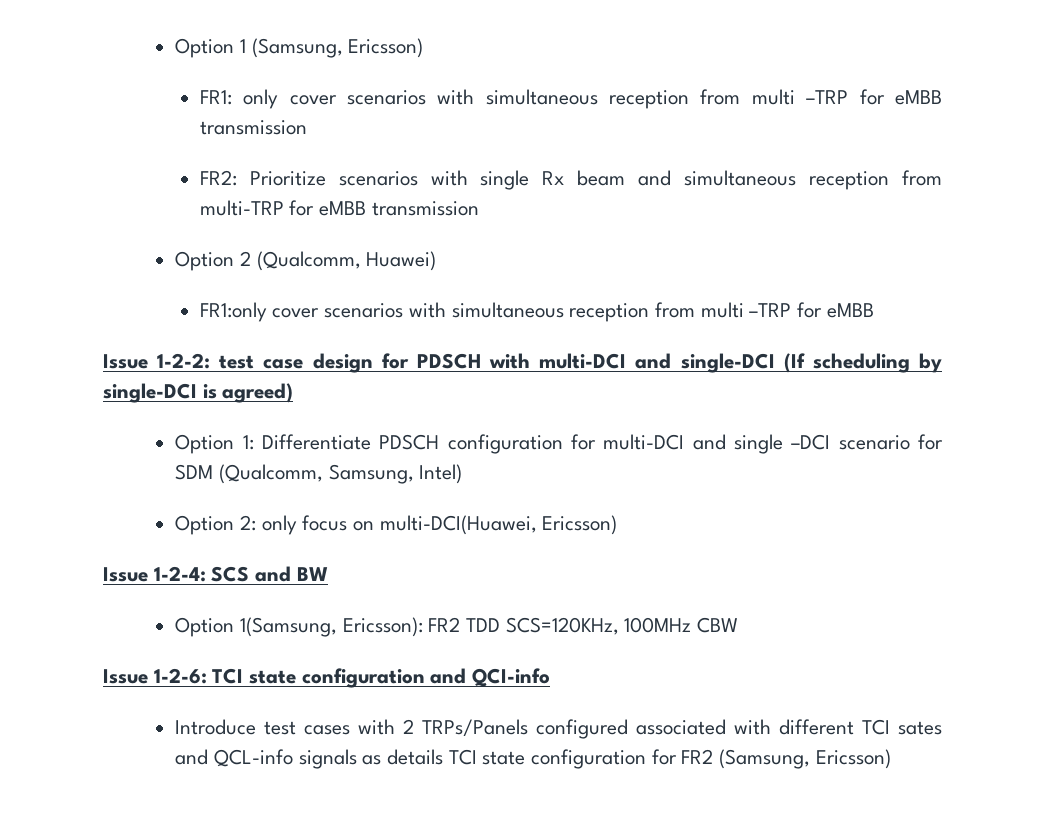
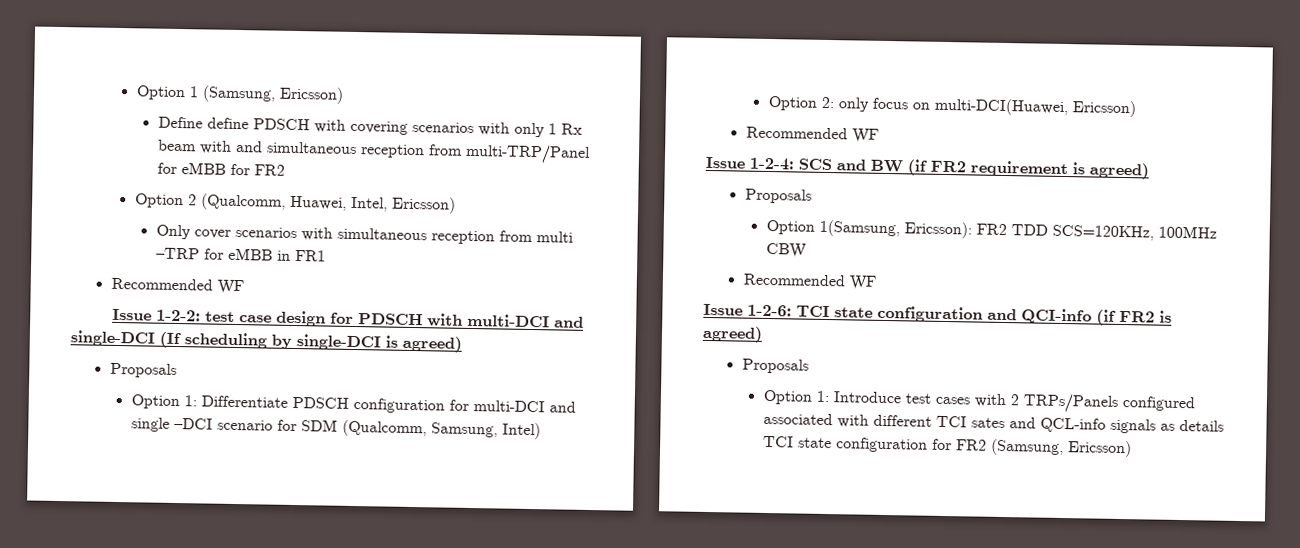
[199,89,279,109] FR1: only -> [157,116,583,138] [157,139,591,164] [156,162,285,176] [134,193,456,214] [155,224,191,240] Define define PDSCH with covering scenarios with only 1 Rx beam with and simultaneous reception from multi-TRP/Panel for eMBB for FR2 // Option 2 (Qualcomm, Huawei, Intel, Ericsson) // Only
[199,120,307,135] [199,170,942,190] [199,200,479,216] [175,251,437,271] [199,302,874,322] transmission // FR2: Prioritize scenarios with single Rx beam and simultaneous reception from multi-TRP for eMBB transmission // Option 2 (Qualcomm, Huawei) // FR1:only cover scenarios with simultaneous reception from multi –TRP for eMBB -> [276,249,326,262] [110,277,244,295] in FR1 // Recommended WF
(294, 393) none -> [109,362,177,378] // Proposals
(618, 525) none -> [745,126,879,143] // Recommended WF
(328, 574) none -> [907,159,1149,180] [744,188,812,204] (if FR2 requirement is agreed) // Proposals
(738, 625) none -> [742,273,877,290] // Recommended WF
(551, 677) // -> [1096,309,1172,326] [702,325,763,343] [741,358,809,374] [762,389,830,405] (if FR2 is agreed) // Proposals // Option 1:

